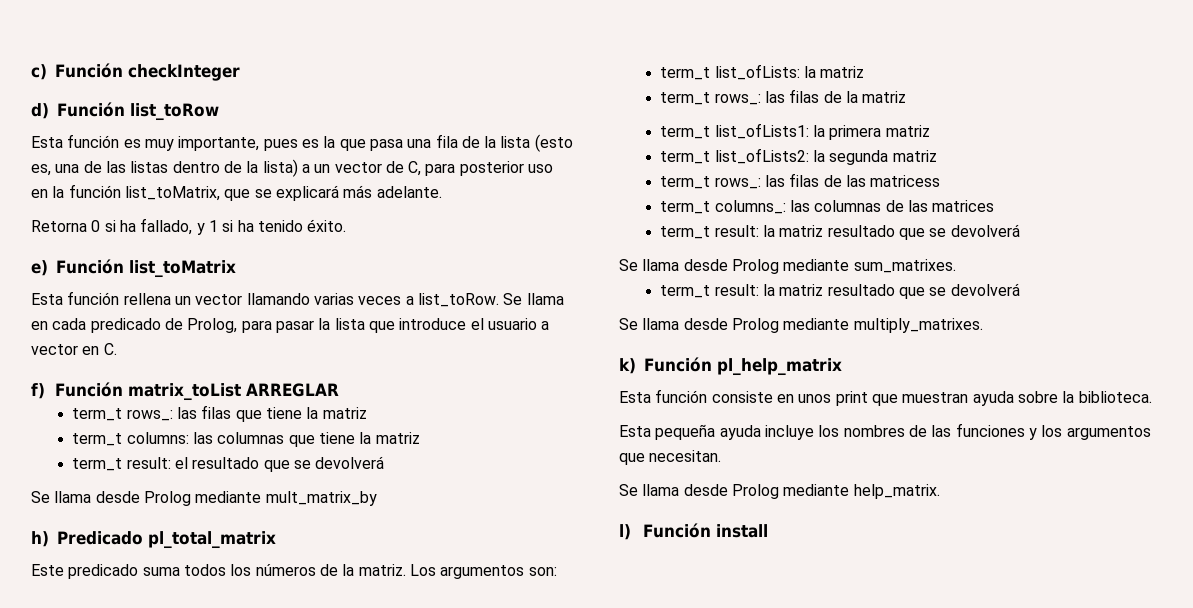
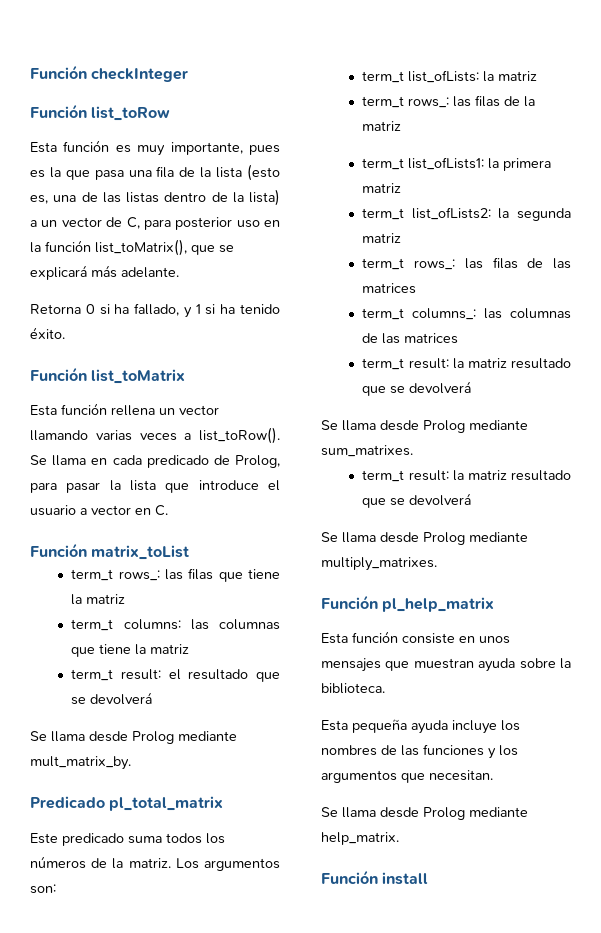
[31,64,47,80] c) -> (30, 72) none
[31,103,49,119] d) -> (189, 75) none
[124,186,220,201] list_toMatrix, -> [95,239,187,256] list_toMatrix(),
[31,260,48,276] e) -> (65, 333) none
[417,293,499,307] list_toRow. -> [199,427,280,444] list_toRow().
[31,383,45,399] f) -> (168, 510) none
[245,383,339,397] ARREGLAR -> (190, 552) none
[265,491,377,506] [31,531,49,547] mult_matrix_by // h) -> [30,756,131,770] mult_matrix_by. //
[870,175,941,187] matricess -> [362,283,417,294] matrices
[619,358,636,374] k) -> (437, 564) none
[835,391,868,406] print -> [321,658,381,672] mensajes
[619,524,631,540] l) -> (399, 838) none

